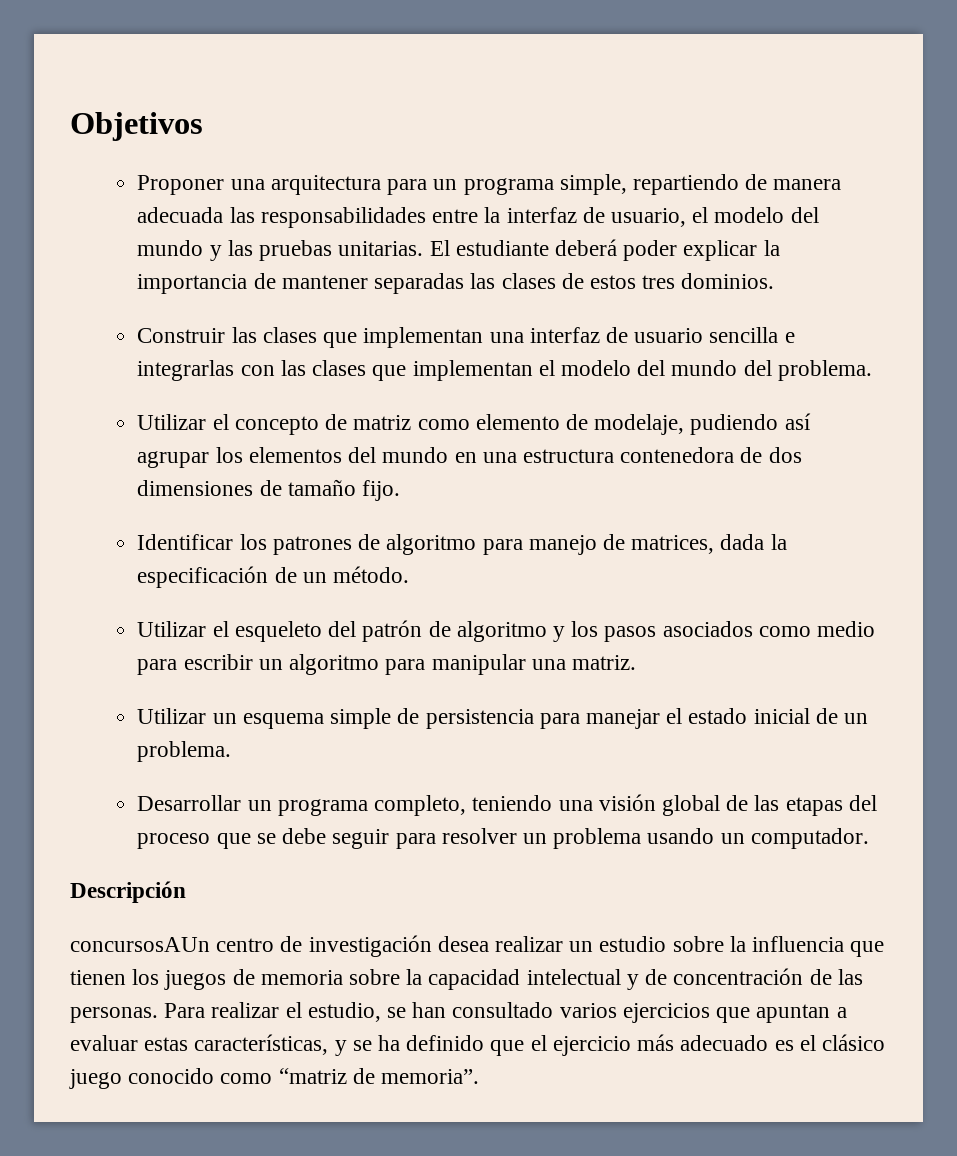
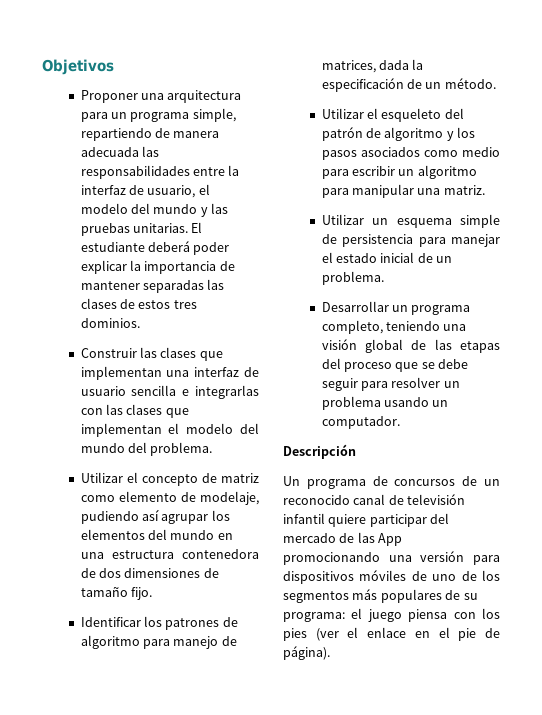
[70,935,885,957] [70,968,863,990] [70,1002,847,1023] [70,1034,885,1056] [69,1068,480,1089] concursosAUn centro de investigación desea realizar un estudio sobre la influencia que tienen los juegos de memoria sobre la capacidad intelectual y de concentración de las personas. Para realizar el estudio, se han consultado varios ejercicios que apuntan a evaluar estas características, y se ha definido que el ejercicio más adecuado es el clásico juego conocido como “matriz de memoria”. -> [283,476,500,489] [283,494,466,505] [283,513,450,527] [283,532,403,546] [283,551,500,565] [283,570,500,584] [283,589,478,603] [283,608,500,622] [283,627,500,641] [283,646,330,660] Un programa de concursos de un reconocido canal de televisión infantil quiere participar del mercado de las App promocionando una versión para dispositivos móviles de uno de los segmentos más populares de su programa: el juego piensa con los pies (ver el enlace en el pie de página).

